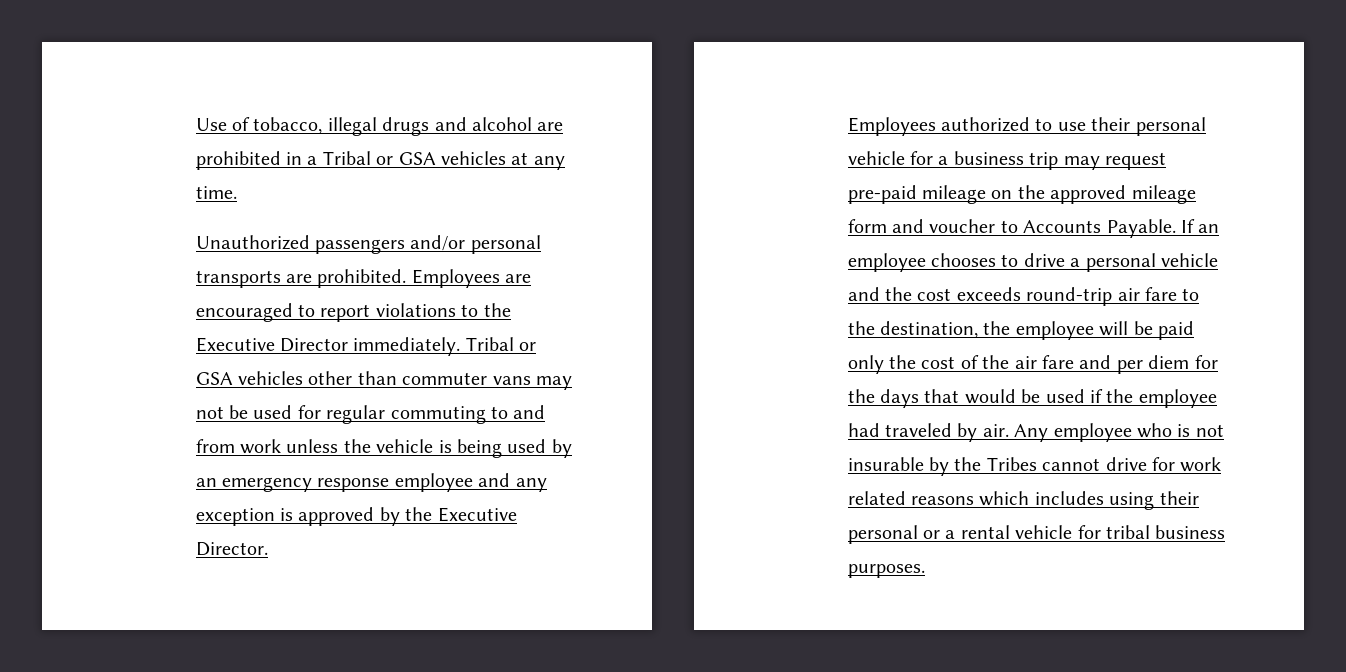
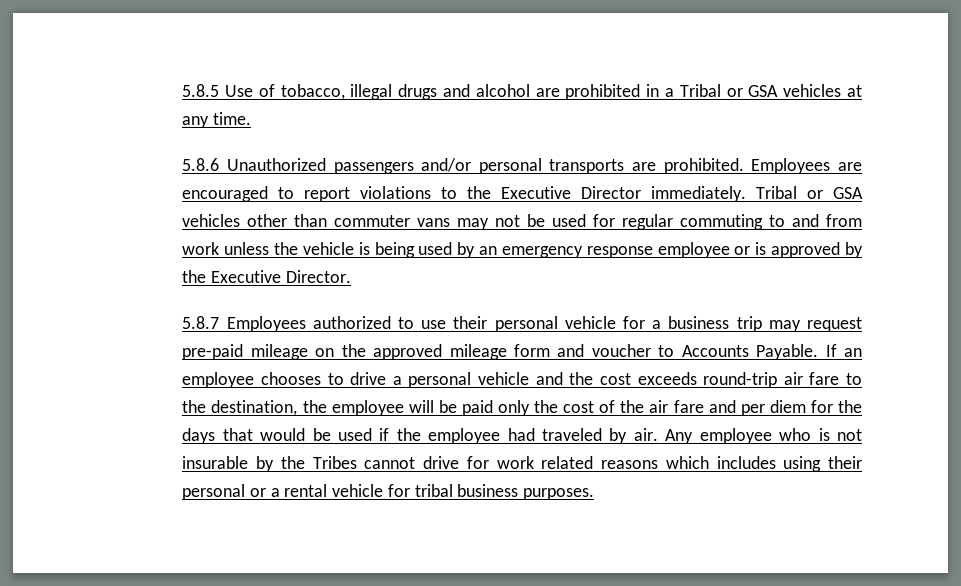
(195, 124) none -> [182,84,220,97] 5.8.5
(237, 192) none -> [182,158,220,171] 5.8.6
[478,473,547,492] [195,508,275,526] and any exception -> [734,246,751,255] or
(268, 549) none -> [182,316,220,329] 5.8.7

